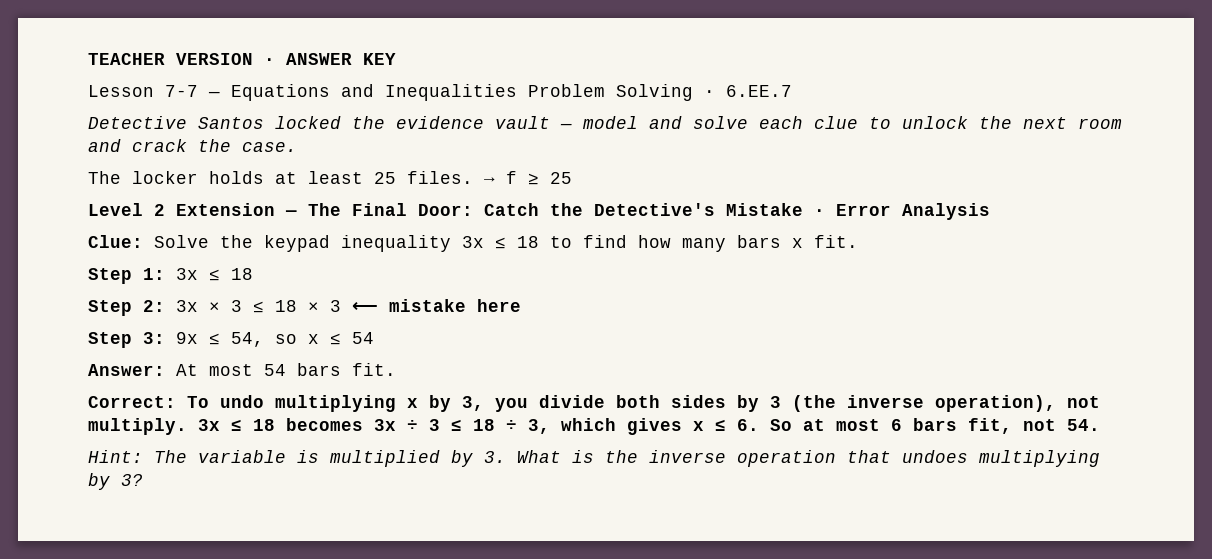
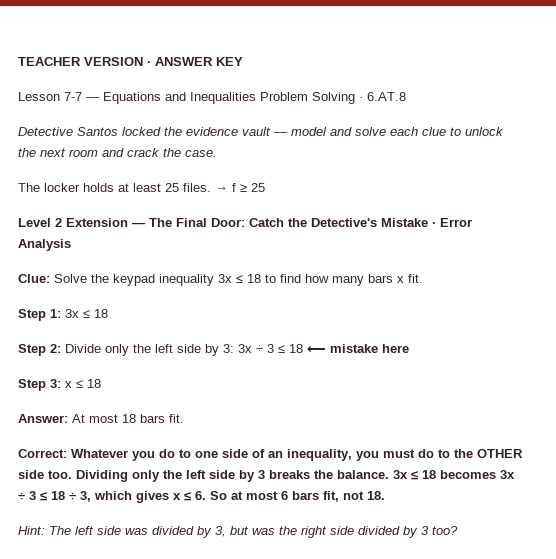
[726,85,792,97] 6.EE.7 -> [367,92,406,101] 6.AT.8
[176,300,341,313] 3x × 3 ≤ 18 × 3 -> [65,344,303,356] Divide only the left side by 3: 3x ÷ 3 ≤ 18
[176,332,374,347] 9x ≤ 54, so x ≤ 54 -> [65,379,101,388] x ≤ 18
[264,364,286,376] 54 -> [122,414,136,423] 18
[187,395,1100,412] [88,418,187,435] To undo multiplying x by 3, you divide both sides by 3 (the inverse operation), not multiply. -> [71,449,523,461] [18,470,389,482] Whatever you do to one side of an inequality, you must do to the OTHER side too. Dividing only the left side by 3 breaks the balance.
[1067,419,1100,431] 54. -> [367,491,385,500] 18.
[198,450,1100,467] [88,473,143,490] variable is multiplied by 3. What is the inverse operation that undoes multiplying by 3? -> [75,526,458,538] left side was divided by 3, but was the right side divided by 3 too?

